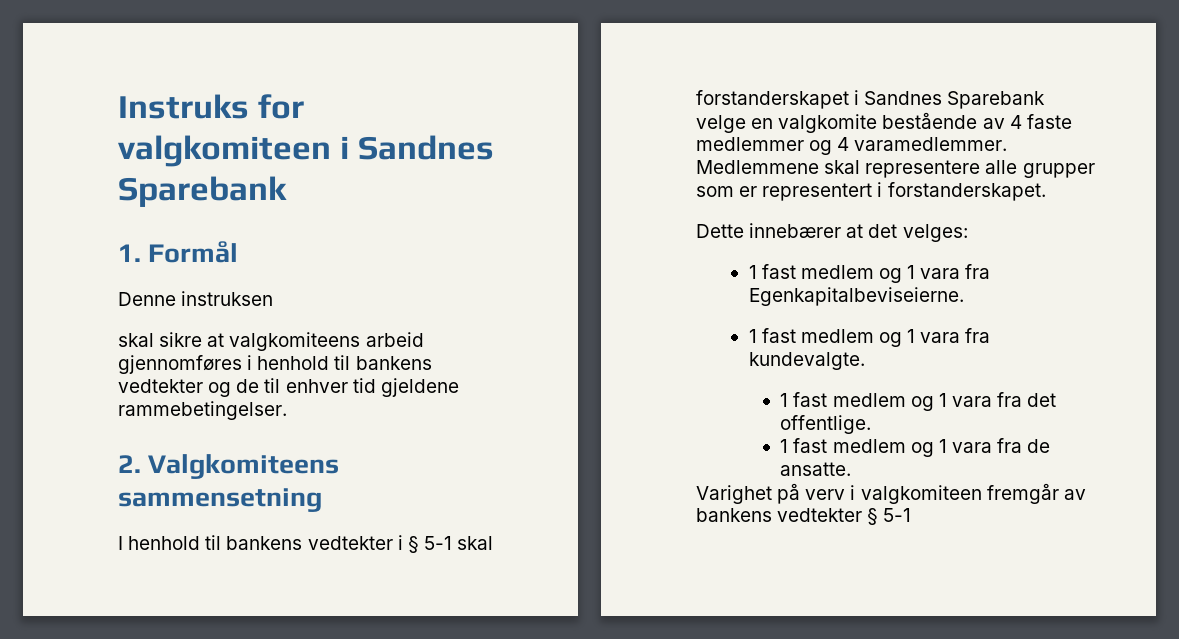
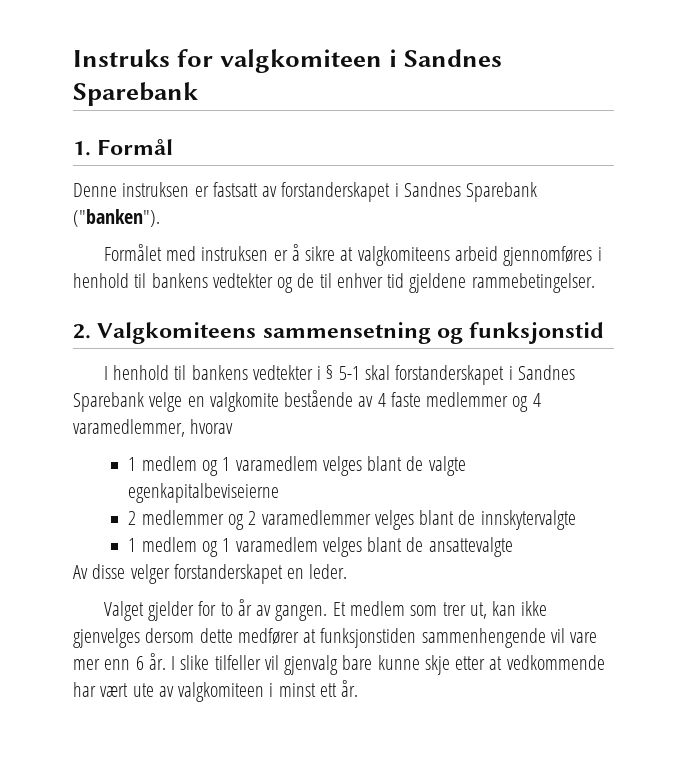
[118,333,154,347] // skal -> [194,182,538,202] [73,209,160,227] [103,244,300,261] er fastsatt av forstanderskapet i Sandnes Sparebank ("banken"). // Formålet med instruksen er å
(322, 500) none -> [437,322,605,344] og funksjonstid
[854,137,1008,151] [696,160,1095,178] [696,182,1046,201] [696,223,968,242] [748,264,991,283] [748,287,964,306] [748,328,991,347] [748,352,865,370] [780,392,1057,411] [780,415,872,434] [780,438,1051,457] [780,462,852,476] [696,483,1086,504] [696,508,912,525] varamedlemmer. Medlemmene skal representere alle grupper som er representert i forstanderskapet. // Dette innebærer at det velges: // 1 fast medlem og 1 vara fra Egenkapitalbeviseierne. // 1 fast medlem og 1 vara fra kundevalgte. // 1 fast medlem og 1 vara fra det offentlige. // 1 fast medlem og 1 vara fra de ansatte. // Varighet på verv i valgkomiteen fremgår av bankens vedtekter § 5-1 -> [73,419,234,437] [128,456,466,476] [128,483,280,503] [128,510,576,530] [128,537,513,557] [73,564,348,584] [103,599,548,621] [73,628,598,648] [73,653,605,675] [73,680,359,702] varamedlemmer, hvorav // 1 medlem og 1 varamedlem velges blant de valgte egenkapitalbeviseierne // 2 medlemmer og 2 varamedlemmer velges blant de innskytervalgte // 1 medlem og 1 varamedlem velges blant de ansattevalgte // Av disse velger forstanderskapet en leder. // Valget gjelder for to år av gangen. Et medlem som trer ut, kan ikke gjenvelges dersom dette medfører at funksjonstiden sammenhengende vil vare mer enn 6 år. I slike tilfeller vil gjenvalg bare kunne skje etter at vedkommende har vært ute av valgkomiteen i minst ett år.

